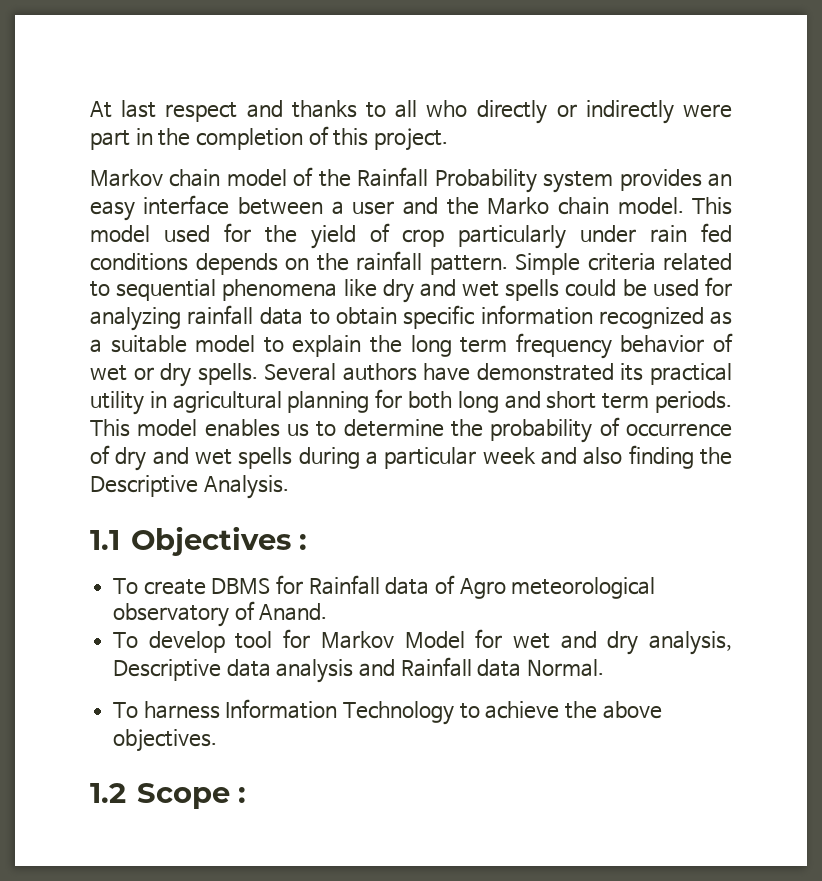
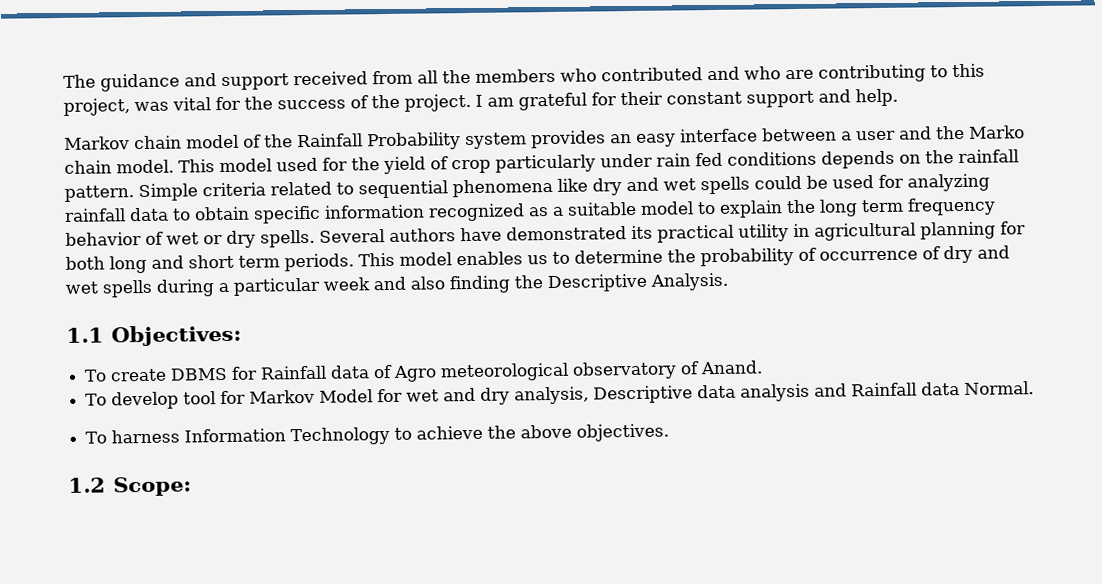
[90,100,733,124] [90,126,449,151] At last respect and thanks to all who directly or indirectly were part in the completion of this project. -> [63,63,985,92] [63,88,898,116] The guidance and support received from all the members who contributed and who are contributing to this project, was vital for the success of the project. I am grateful for their constant support and help.
[130,526,307,556] Objectives : -> [111,324,243,347] Objectives:
[136,783,246,809] Scope : -> [113,476,193,497] Scope:

